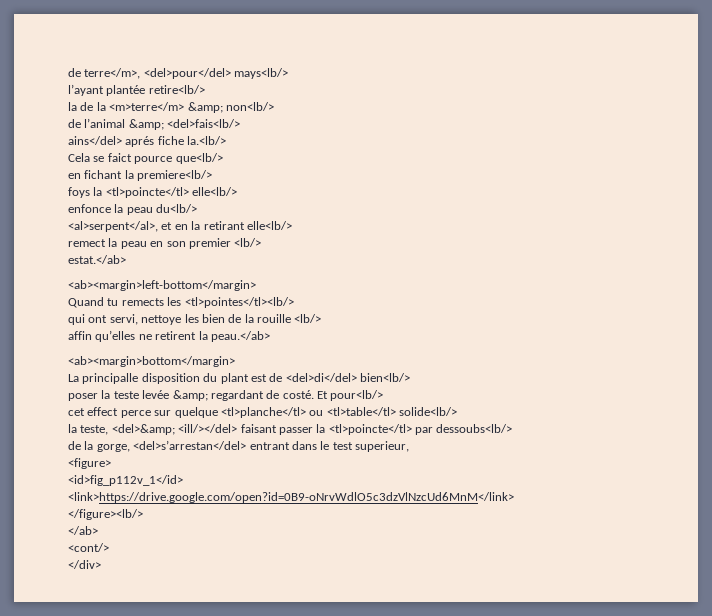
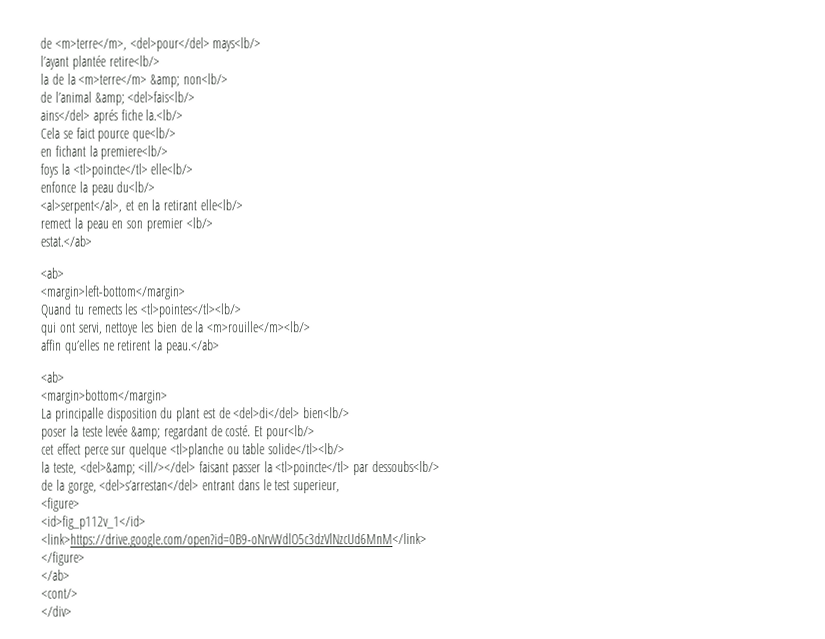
[68,68,141,79] de terre</m>, -> [40,37,127,51] de <m>terre</m>,
[68,280,256,291] <ab><margin>left-bottom</margin> -> [40,267,64,279] [40,285,185,300] <ab> // <margin>left-bottom</margin>
[257,314,322,323] rouille <lb/> -> [207,321,312,333] <m>rouille</m><lb/>
[68,356,235,367] <ab><margin>bottom</margin> -> [41,371,65,383] [41,389,168,404] <ab> // <margin>bottom</margin>
[220,407,457,418] <tl>planche</tl> ou <tl>table</tl> solide<lb/> -> [169,443,346,458] <tl>planche ou table solide</tl><lb/>
[68,509,143,520] </figure><lb/> -> [41,551,85,566] </figure>

